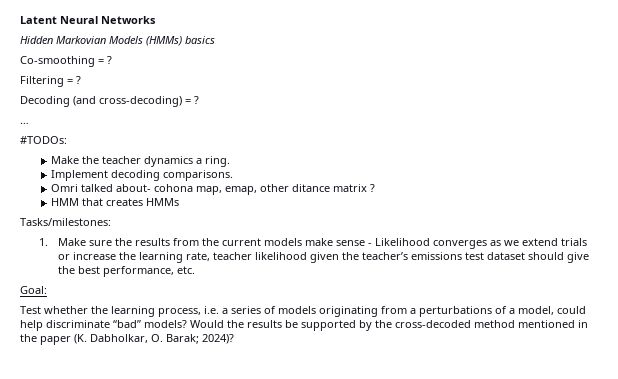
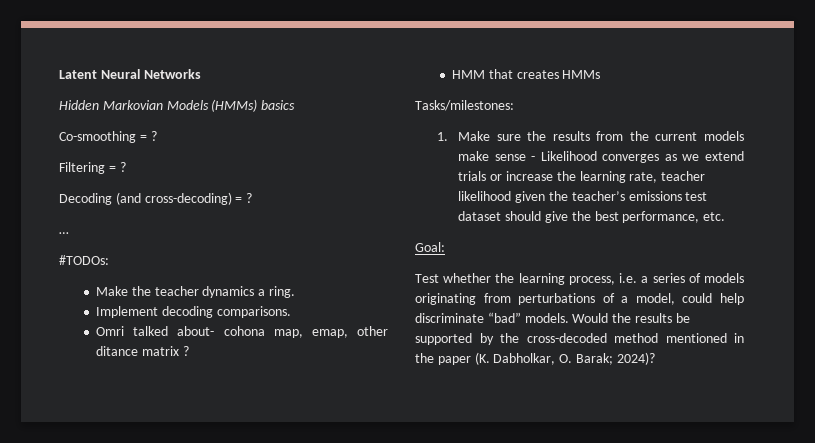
[410,308,416,314] a -> (511, 298) none
[144,320,187,328] models? -> [524,313,569,323] models.

